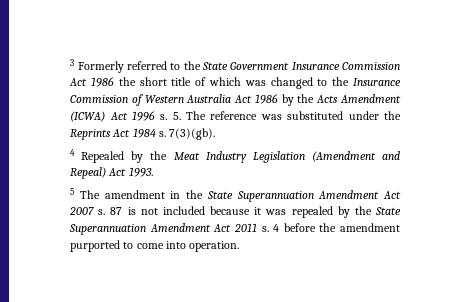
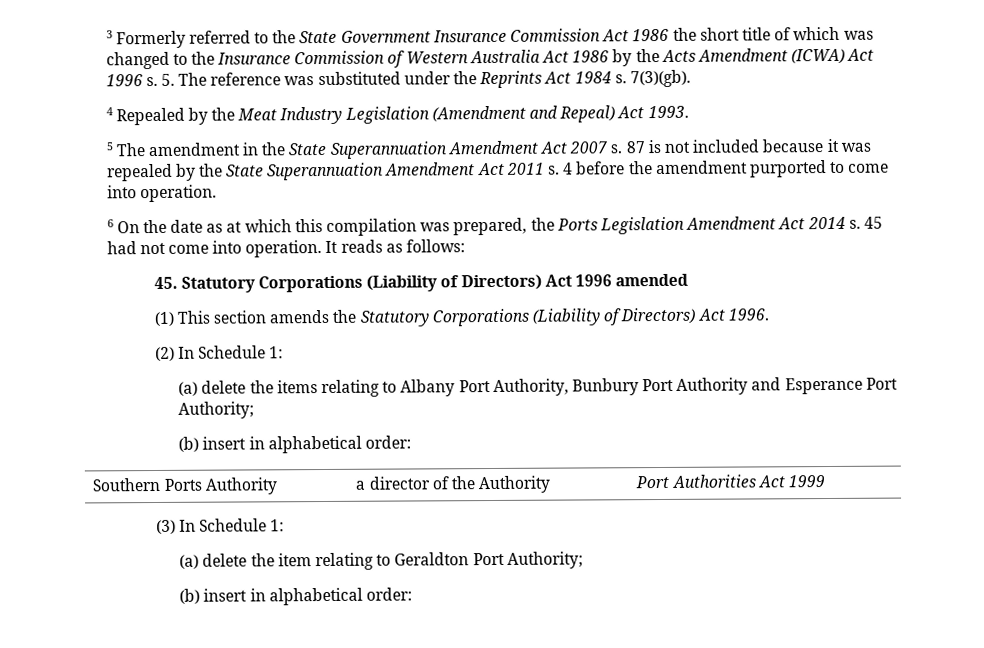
(240, 246) none -> [106,216,883,236] [106,239,466,258] [153,273,689,293] [153,307,769,327] [154,345,284,362] [178,377,898,398] [178,401,255,419] [178,435,411,454] [92,477,278,495] [355,475,552,494] [635,474,825,489] [155,518,285,535] [179,551,583,571] [179,587,412,606] // 6 On the date as at which this compilation was prepared, the Ports Legislation Amendment Act 2014 s. 45 had not come into operation. It reads as follows: // 45. Statutory Corporations (Liability of Directors) Act 1996 amended // (1) This section amends the Statutory Corporations (Liability of Directors) Act 1996. // (2) In Schedule 1: // (a) delete the items relating to Albany Port Authority, Bunbury Port Authority and Esperance Port Authority; // (b) insert in alphabetical order: // Southern Ports Authority | a director of the Authority | Port Authorities Act 1999 // (3) In Schedule 1: // (a) delete the item relating to Geraldton Port Authority; // (b) insert in alphabetical order:

